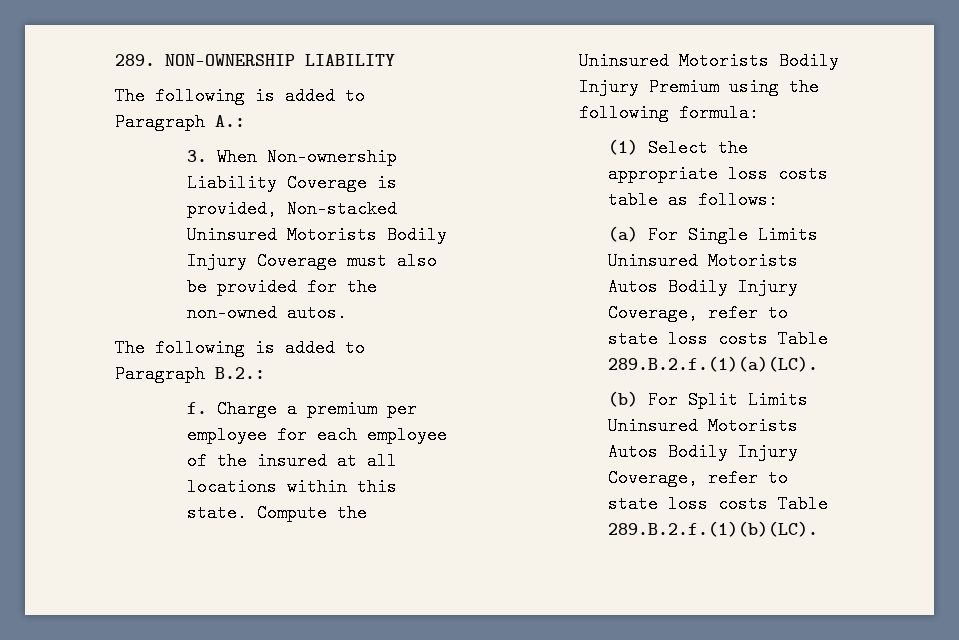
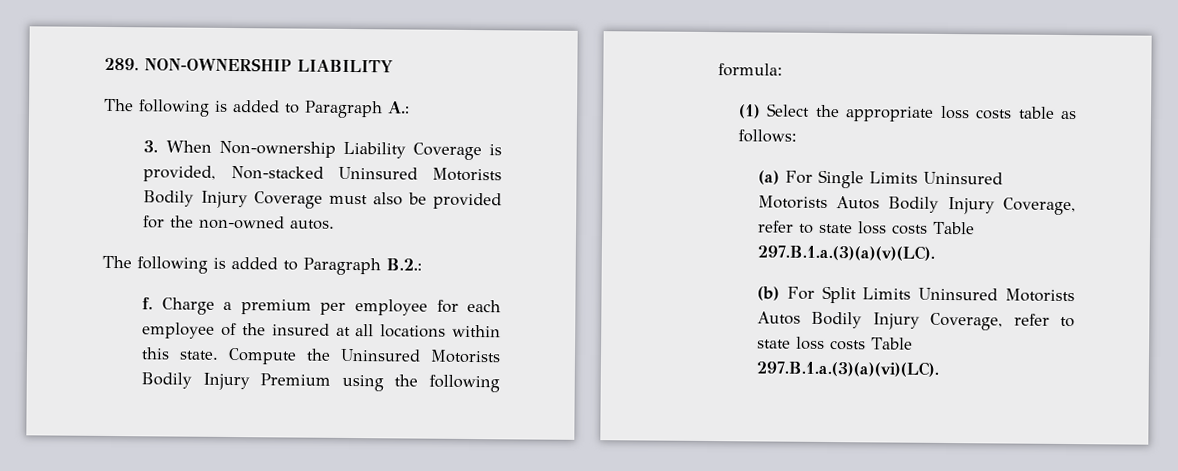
[608,356,819,372] 289.B.2.f.(1)(a)(LC). -> [756,244,935,261] 297.B.1.a.(3)(a)(v)(LC).
[608,521,819,537] 289.B.2.f.(1)(b)(LC). -> [755,360,939,377] 297.B.1.a.(3)(a)(vi)(LC).

